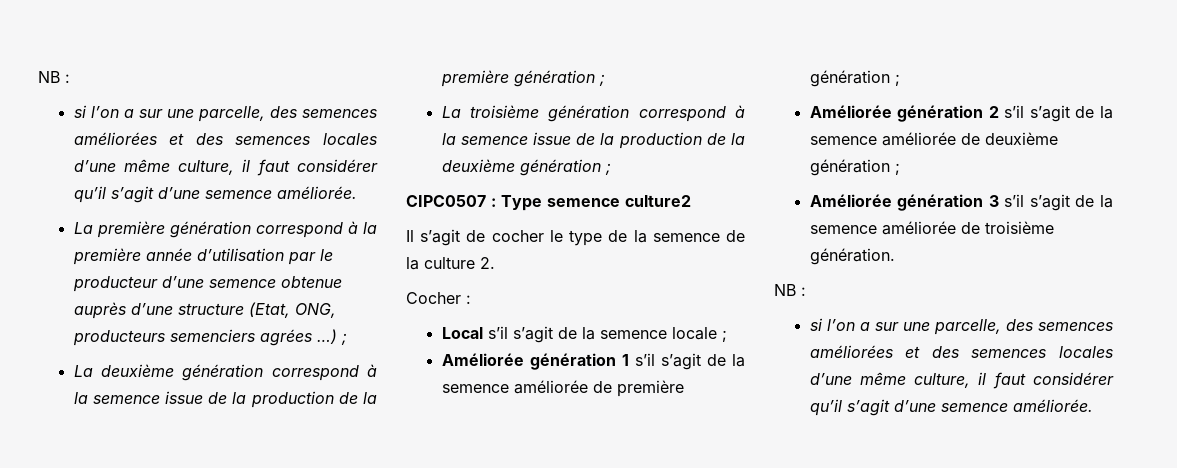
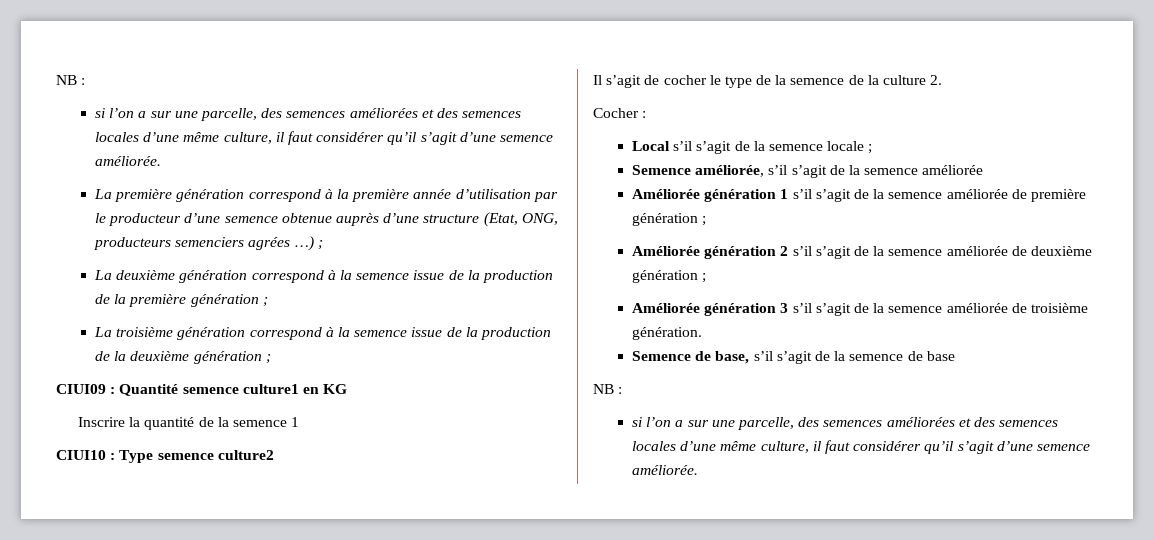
[406,195,486,207] CIPC0507 -> [56,384,348,396] [78,417,300,430] [56,450,106,460] CIUI09 : Quantité semence culture1 en KG // Inscrire la quantité de la semence 1 // CIUI10
(727, 336) none -> [632,165,984,178] // Semence améliorée, s’il s’agit de la semence améliorée
(895, 256) none -> [632,351,955,364] // Semence de base, s’il s’agit de la semence de base

